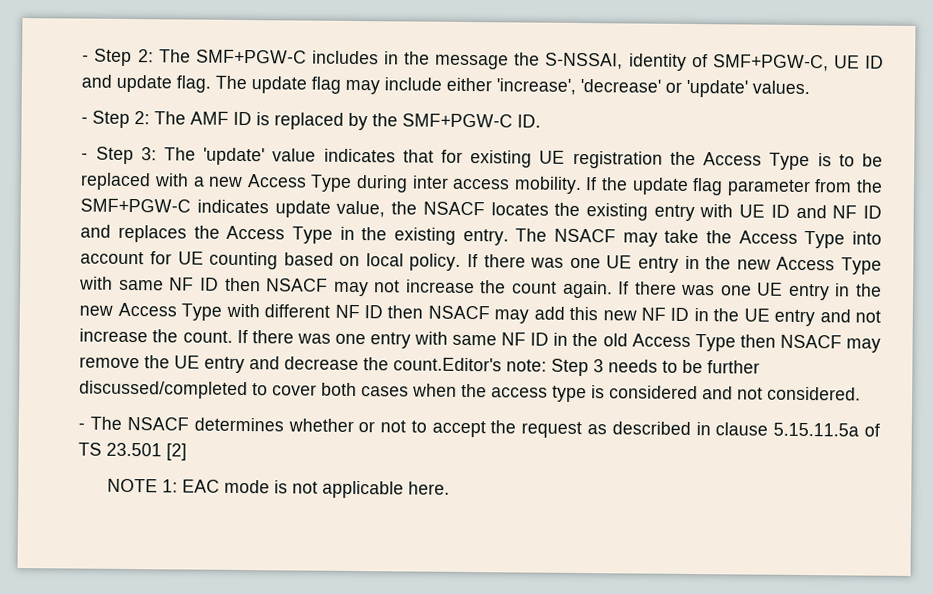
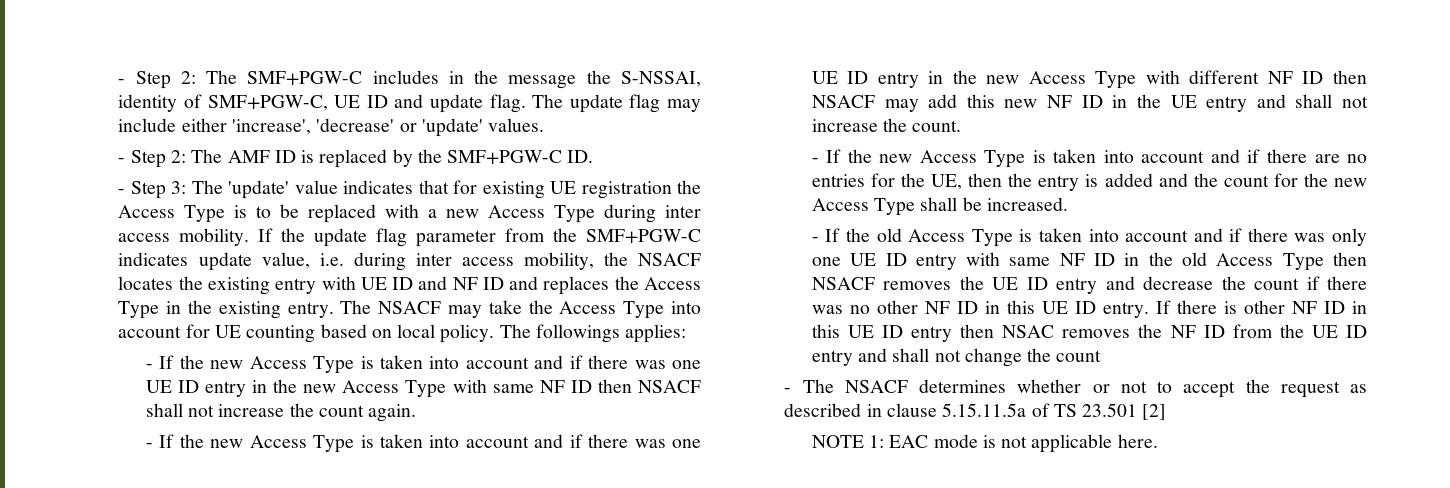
(386, 209) none -> [319,252,594,271] i.e. during inter access mobility,
[467,254,633,269] If there was one UE -> [499,324,687,343] [145,355,702,374] [145,380,199,393] The followings applies: // - If the new Access Type is taken into account and if there was one UE ID
[333,281,369,297] may -> [145,403,183,417] shall
[618,281,784,296] If there was one UE -> [145,434,702,453] [811,71,869,84] // - If the new Access Type is taken into account and if there was one UE ID
(851, 316) none -> [1295,94,1333,108] shall
[236,329,366,345] If there was one -> [811,149,1367,168] [811,173,1367,191] [811,197,1068,216] [811,228,1367,247] [811,253,907,266] // - If the new Access Type is taken into account and if there are no entries for the UE, then the entry is added and the count for the new Access Type shall be increased. // - If the old Access Type is taken into account and if there was only one UE ID
[845,338,881,353] [79,355,201,369] may remove the UE -> [883,276,1048,290] removes the UE ID
[393,357,761,377] [79,380,862,403] count.Editor's note: Step 3 needs to be further discussed/completed to cover both cases when the access type is considered and not considered. -> [1254,276,1367,290] [811,300,1367,318] [811,324,1367,342] [811,348,1102,367] count if there was no other NF ID in this UE ID entry. If there is other NF ID in this UE ID entry then NSAC removes the NF ID from the UE ID entry and shall not change the count

